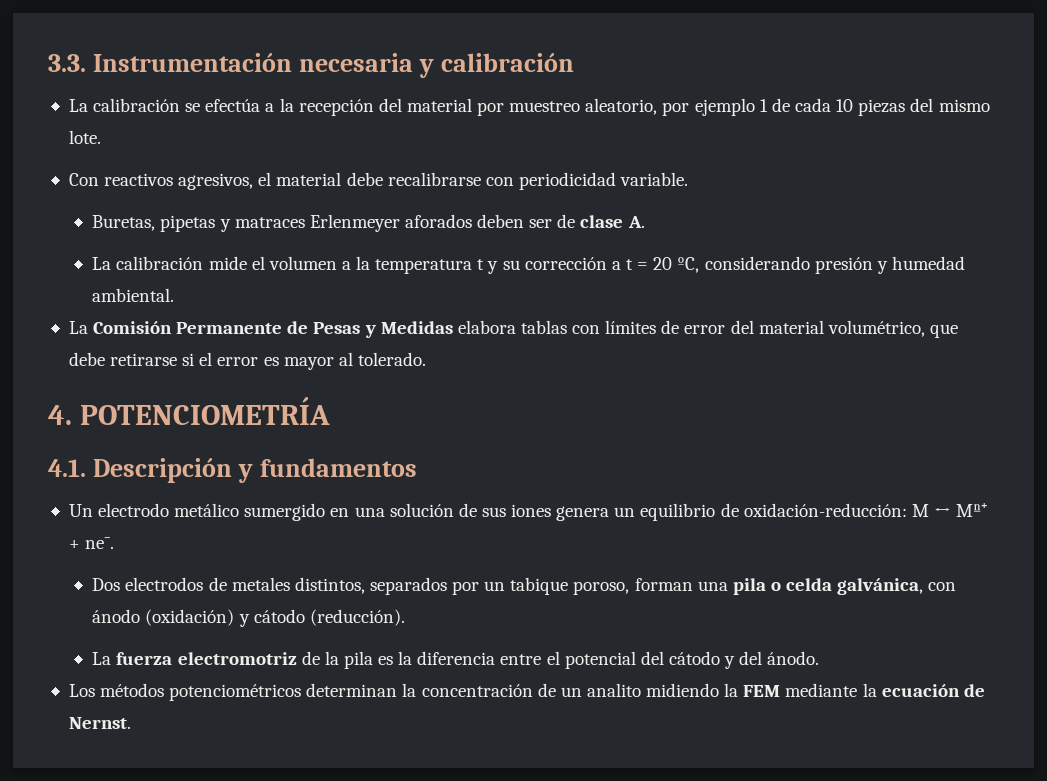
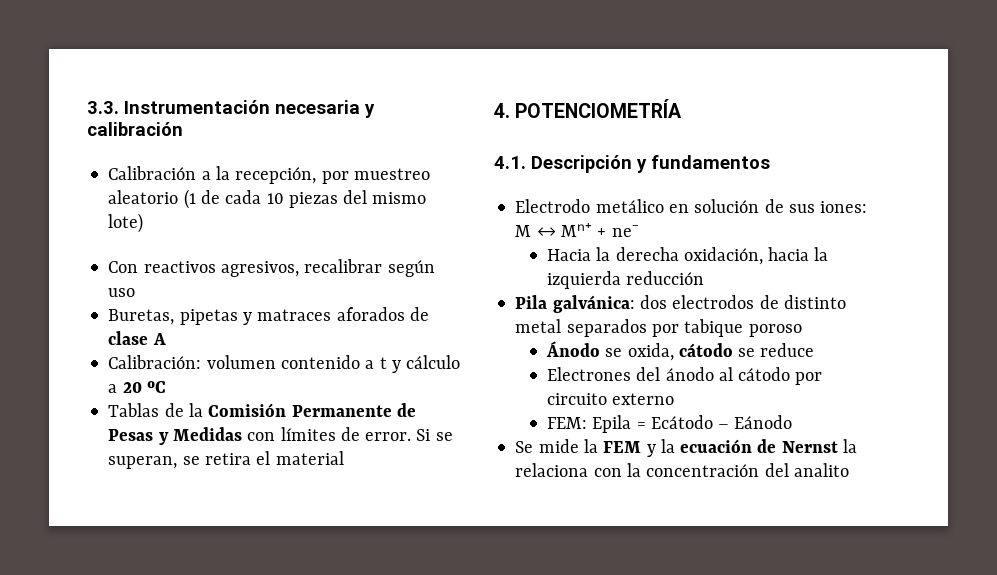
[68,98,768,116] La calibración se efectúa a la recepción del material por muestreo aleatorio, por ejemplo 1 -> [108,166,430,184] [108,189,196,209] Calibración a la recepción, por muestreo aleatorio (1
[68,130,101,144] lote. -> [108,213,144,233] lote)
[258,172,689,190] [92,214,645,232] [92,256,965,274] [92,288,175,302] [68,321,88,334] el material debe recalibrarse con periodicidad variable. // Buretas, pipetas y matraces Erlenmeyer aforados deben ser de clase A. // La calibración mide el volumen a la temperatura t y su corrección a t = 20 ºC, considerando presión y humedad ambiental. // La -> [304,259,435,277] [108,288,136,297] [108,307,429,325] [108,331,166,345] [108,355,461,373] [108,381,166,393] [108,403,203,417] recalibrar según uso // Buretas, pipetas y matraces aforados de clase A // Calibración: volumen contenido a t y cálculo a 20 ºC // Tablas de la
[457,320,567,334] elabora tablas -> (242, 434) none
[684,320,958,338] [68,352,426,370] error del material volumétrico, que debe retirarse si el error es mayor al tolerado. -> [365,429,453,441] [108,451,344,469] error. Si se superan, se retira el material
[68,503,988,521] [68,537,115,549] [92,577,957,595] [92,609,405,627] [92,651,820,669] [68,683,720,701] Un electrodo metálico sumergido en una solución de sus iones genera un equilibrio de oxidación-reducción: M ↔ Mⁿ⁺ + ne⁻. // Dos electrodos de metales distintos, separados por un tabique poroso, forman una pila o celda galvánica, con ánodo (oxidación) y cátodo (reducción). // La fuerza electromotriz de la pila es la diferencia entre el potencial del cátodo y del ánodo. // Los métodos potenciométricos determinan la concentración de un analito midiendo -> [515,199,868,213] [515,223,639,237] [547,247,829,265] [547,271,705,289] [515,295,846,313] [515,319,802,337] [546,341,815,361] [547,367,823,385] [547,393,675,405] [547,415,793,433] [515,439,579,453] Electrodo metálico en solución de sus iones: M ↔ Mⁿ⁺ + ne⁻ // Hacia la derecha oxidación, hacia la izquierda reducción // Pila galvánica: dos electrodos de distinto metal separados por tabique poroso // Ánodo se oxida, cátodo se reduce // Electrones del ánodo al cátodo por circuito externo // FEM: Epila = Ecátodo – Eánodo // Se mide
[785,683,858,697] mediante -> [646,444,656,457] y
[68,717,131,729] Nernst. -> [781,439,857,453] [515,463,849,477] Nernst la relaciona con la concentración del analito

